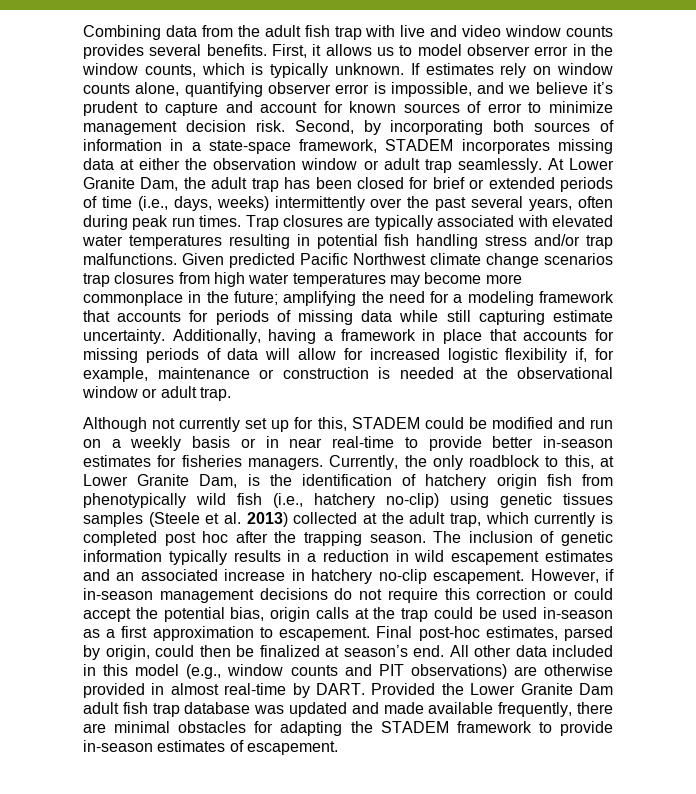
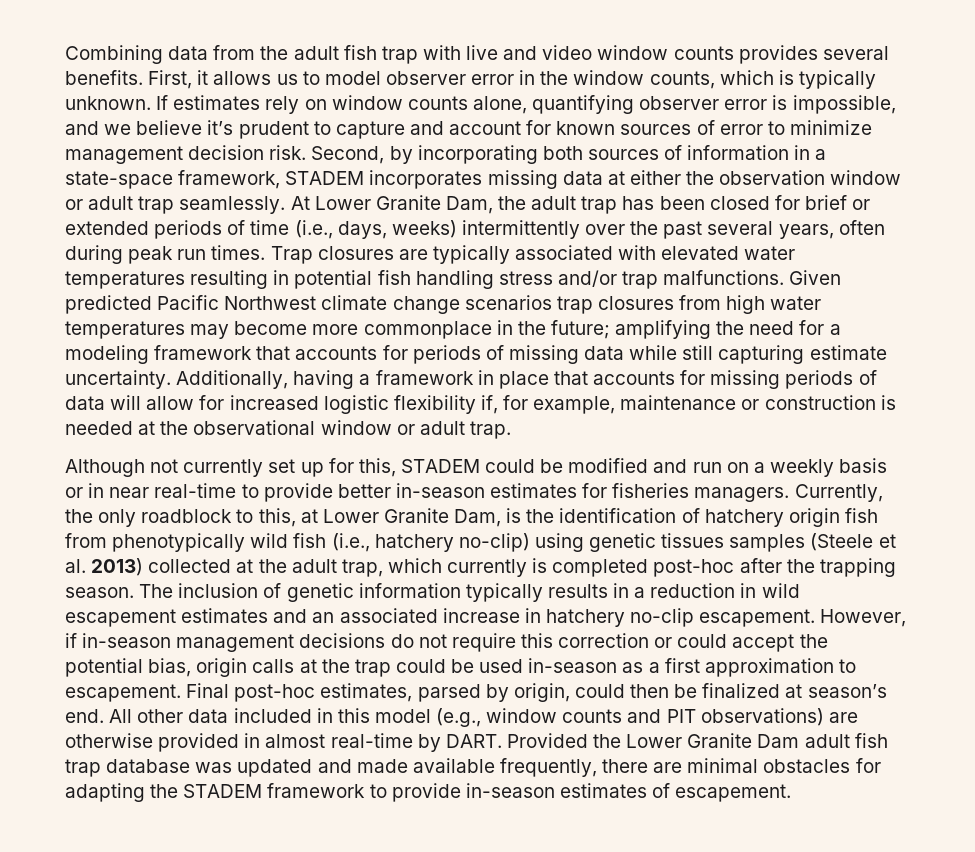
[164,531,229,546] post hoc -> [653,559,735,577] post-hoc

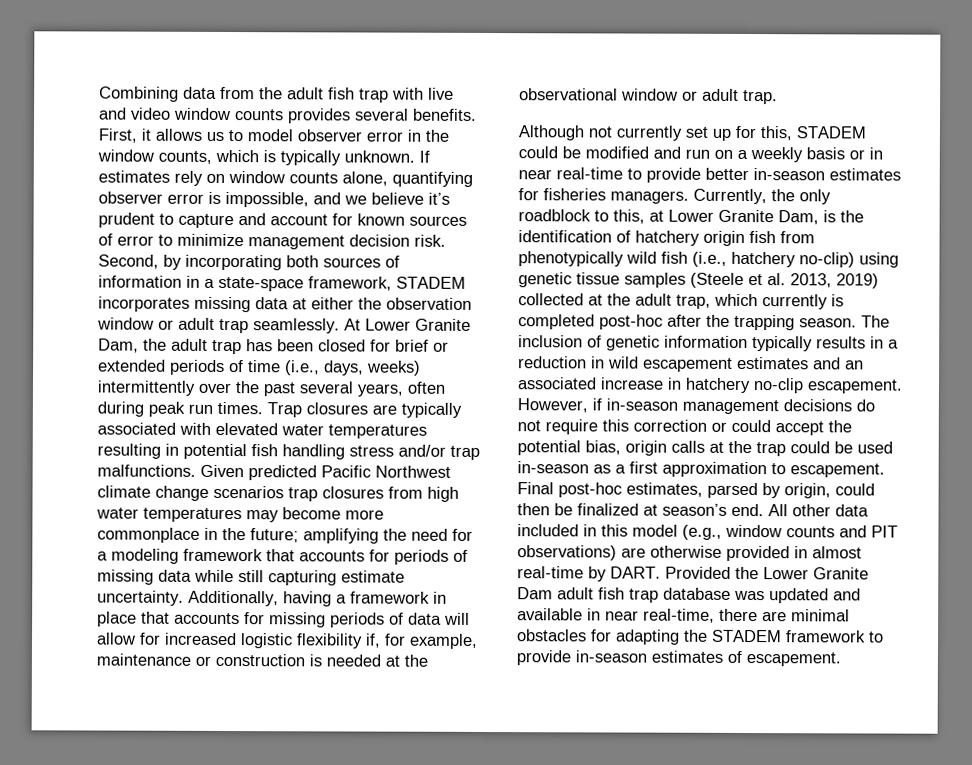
[661,533,725,548] tissues -> [576,272,620,285] tissue
[91,558,144,576] 2013) -> [790,273,879,289] 2013, 2019)
[356,758,597,777] made available frequently, -> [517,608,715,623] available in near real-time,

